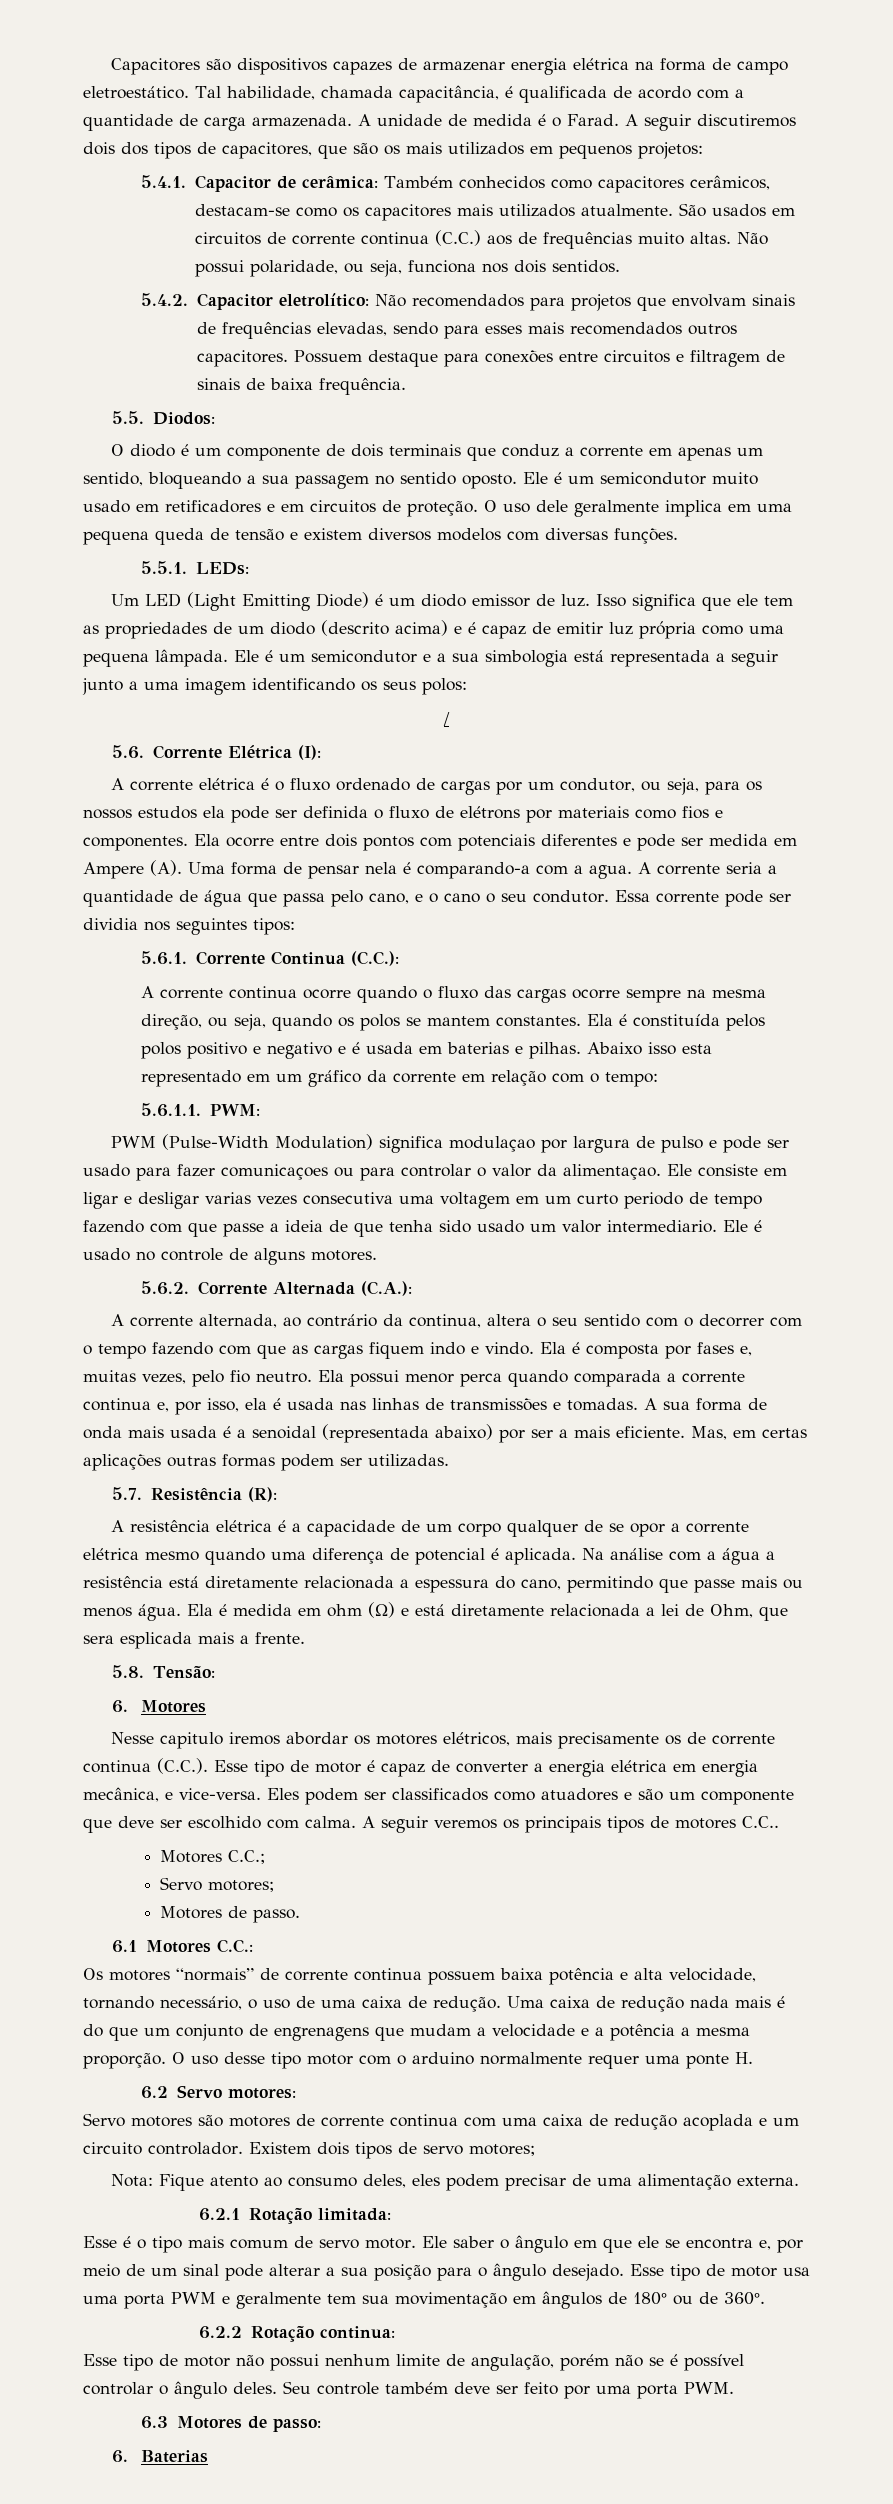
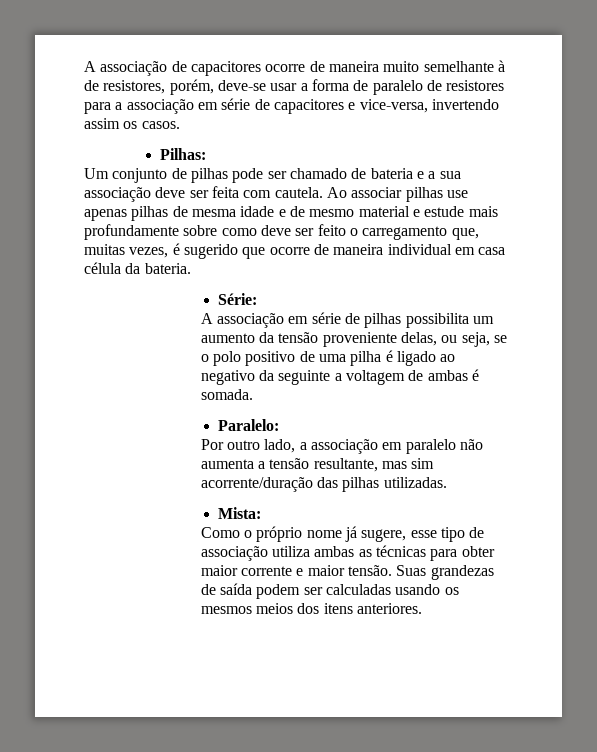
[111,58,789,75] [83,85,744,103] [83,114,796,131] [83,142,703,159] [141,175,770,193] [194,203,795,221] [194,230,768,249] [194,260,620,277] [141,293,795,311] [196,322,737,339] [196,350,785,367] [196,378,406,395] [112,411,215,425] [111,444,764,461] [83,472,758,489] [83,500,792,517] [83,528,678,545] [141,561,249,575] [111,592,794,611] [83,620,784,639] [83,649,778,667] [82,678,467,695] [443,712,450,726] [112,745,321,760] [111,778,763,795] [83,806,723,823] [83,834,797,851] [83,860,777,879] [83,890,791,907] [83,918,295,935] [141,951,399,966] [141,986,767,1003] [141,1014,766,1031] [141,1042,713,1059] [141,1070,659,1087] [141,1103,260,1117] [111,1134,790,1153] [83,1164,787,1181] [83,1192,762,1209] [83,1220,762,1237] [83,1248,377,1265] [141,1281,412,1296] [111,1314,803,1328] [83,1342,752,1359] [83,1370,745,1387] [83,1398,767,1415] [83,1424,807,1443] [83,1454,449,1471] [112,1487,277,1502] [111,1520,750,1537] [83,1548,775,1565] [83,1576,803,1593] [83,1602,788,1621] [83,1632,305,1649] [112,1665,215,1679] [112,1700,207,1713] [111,1732,776,1749] [83,1758,758,1777] [83,1787,794,1805] [83,1816,779,1833] [160,1850,266,1864] [160,1877,275,1892] [160,1906,301,1923] [112,1939,253,1953] [83,1968,756,1985] [83,1996,785,2012] [83,2024,750,2041] [83,2052,753,2069] [141,2085,296,2099] [83,2113,799,2131] [83,2142,535,2159] [111,2174,800,2191] [199,2207,392,2224] [83,2235,803,2253] [83,2263,810,2281] [83,2291,765,2309] [199,2325,396,2342] [83,2354,744,2371] [83,2381,734,2399] [141,2416,321,2432] [112,2450,209,2463] Capacitores são dispositivos capazes de armazenar energia elétrica na forma de campo eletroestático. Tal habilidade, chamada capacitância, é qualificada de acordo com a quantidade de carga armazenada. A unidade de medida é o Farad. A seguir discutiremos dois dos tipos de capacitores, que são os mais utilizados em pequenos projetos: // 5.4.1. Capacitor de cerâmica: Também conhecidos como capacitores cerâmicos, destacam-se como os capacitores mais utilizados atualmente. São usados em circuitos de corrente continua (C.C.) aos de frequências muito altas. Não possui polaridade, ou seja, funciona nos dois sentidos. // 5.4.2. Capacitor eletrolítico: Não recomendados para projetos que envolvam sinais de frequências elevadas, sendo para esses mais recomendados outros capacitores. Possuem destaque para conexões entre circuitos e filtragem de sinais de baixa frequência. // 5.5. Diodos: // O diodo é um componente de dois terminais que conduz a corrente em apenas um sentido, bloqueando a sua passagem no sentido oposto. Ele é um semicondutor muito usado em retificadores e em circuitos de proteção. O uso dele geralmente implica em uma pequena queda de tensão e existem diversos modelos com diversas funções. // 5.5.1. LEDs: // Um LED (Light Emitting Diode) é um diodo emissor de luz. Isso significa que ele tem as propriedades de um diodo (descrito acima) e é capaz de emitir luz própria como uma pequena lâmpada. Ele é um semicondutor e a sua simbologia está representada a seguir junto a uma imagem identificando os seus polos: // / // 5.6. Corrente Elétrica (I): // A corrente elétrica é o fluxo ordenado de cargas por um condutor, ou seja, para os nossos estudos ela pode ser definida o fluxo de elétrons por materiais como fios e componentes. Ela ocorre entre dois pontos com potenciais diferentes e pode ser medida em Ampere (A). Uma forma de pensar nela é comparando-a com a agua. A corrente seria a quantidade de água que passa pelo cano, e o cano o seu condutor. Essa corrente pode ser dividia nos seguintes tipos: // 5.6.1. Corrente Continua (C.C.): // A corrente continua ocorre quando o fluxo das cargas ocorre sempre na mesma direção, ou seja, quando os polos se mantem constantes. Ela é constituída pelos polos positivo e negativo e é usada em baterias e pilhas. Abaixo isso esta representado em um gráfico da corrente em relação com o tempo: // 5.6.1.1. PWM: // PWM (Pulse-Width Modulation) significa modulaçao por largura de pulso e pode ser usado para fazer comunicaçoes ou para controlar o valor da alimentaçao. Ele consiste em ligar e desligar varias vezes consecutiva uma voltagem em um curto periodo de tempo fazendo com que passe a ideia de que tenha sido usado um valor intermediario. Ele é usado no controle de alguns motores. // 5.6.2. Corrente Alternada (C.A.): // A corrente alternada, ao contrário da continua, altera o seu sentido com o decorrer com o tempo fazendo com que as cargas fiquem indo e vindo. Ela é composta por fases e, muitas vezes, pelo fio neutro. Ela possui menor perca quando comparada a corrente continua e, por isso, ela é usada nas linhas de transmissões e tomadas. A sua forma de onda mais usada é a senoidal (representada abaixo) por ser a mais eficiente. Mas, em certas aplicações outras formas podem ser utilizadas. // 5.7. Resistência (R): // A resistência elétrica é a capacidade de um corpo qualquer de se opor a corrente elétrica mesmo quando uma diferença de potencial é aplicada. Na análise com a água a resistência está diretamente relacionada a espessura do cano, permitindo que passe mais ou menos água. Ela é medida em ohm (Ω) e está diretamente relacionada a lei de Ohm, que sera esplicada mais a frente. // 5.8. Tensão: // 6. Motores // Nesse capitulo iremos abordar os motores elétricos, mais precisamente os de corrente continua (C.C.). Esse tipo de motor é capaz de converter a energia elétrica em energia mecânica, e vice-versa. Eles podem ser classificados como atuadores e são um componente que deve ser escolhido com calma. A seguir veremos os principais tipos de motores C.C.. // Motores C.C.; // Servo motores; // Motores de passo. // 6.1 Motores C.C.: // Os motores “normais” de corrente continua possuem baixa potência e alta velocidade, tornando necessário, o uso de uma caixa de redução. Uma caixa de redução nada mais é do que um conjunto de engrenagens que mudam a velocidade e a potência a mesma proporção. O uso desse tipo motor com o arduino normalmente requer uma ponte H. // 6.2 Servo motores: // Servo motores são motores de corrente continua com uma caixa de redução acoplada e um circuito controlador. Existem dois tipos de servo motores; // Nota: Fique atento ao consumo deles, eles podem precisar de uma alimentação externa. // 6.2.1 Rotação limitada: // Esse é o tipo mais comum de servo motor. Ele saber o ângulo em que ele se encontra e, por meio de um sinal pode alterar a sua posição para o ângulo desejado. Esse tipo de motor usa uma porta PWM e geralmente tem sua movimentação em ângulos de 180° ou de 360°. // 6.2.2 Rotação continua: // Esse tipo de motor não possui nenhum limite de angulação, porém não se é possível controlar o ângulo deles. Seu controle também deve ser feito por uma porta PWM. // 6.3 Motores de passo: // 6. Baterias -> [84,60,505,76] [84,79,505,95] [84,98,499,114] [84,118,180,129] [159,148,206,160] [84,168,461,183] [84,186,468,202] [84,206,498,221] [84,224,479,240] [84,243,506,259] [84,262,191,274] [218,293,258,305] [200,312,495,328] [200,332,508,347] [200,350,456,366] [200,369,480,385] [200,389,253,400] [218,419,280,431] [200,439,484,454] [200,458,435,472] [200,477,447,492] [218,507,262,519] [200,526,485,542] [200,545,495,561] [200,565,494,580] [200,583,459,599] [200,603,423,614] A associação de capacitores ocorre de maneira muito semelhante à de resistores, porém, deve-se usar a forma de paralelo de resistores para a associação em série de capacitores e vice-versa, invertendo assim os casos. // Pilhas: // Um conjunto de pilhas pode ser chamado de bateria e a sua associação deve ser feita com cautela. Ao associar pilhas use apenas pilhas de mesma idade e de mesmo material e estude mais profundamente sobre como deve ser feito o carregamento que, muitas vezes, é sugerido que ocorre de maneira individual em casa célula da bateria. // Série: // A associação em série de pilhas possibilita um aumento da tensão proveniente delas, ou seja, se o polo positivo de uma pilha é ligado ao negativo da seguinte a voltagem de ambas é somada. // Paralelo: // Por outro lado, a associação em paralelo não aumenta a tensão resultante, mas sim acorrente/duração das pilhas utilizadas. // Mista: // Como o próprio nome já sugere, esse tipo de associação utiliza ambas as técnicas para obter maior corrente e maior tensão. Suas grandezas de saída podem ser calculadas usando os mesmos meios dos itens anteriores.

